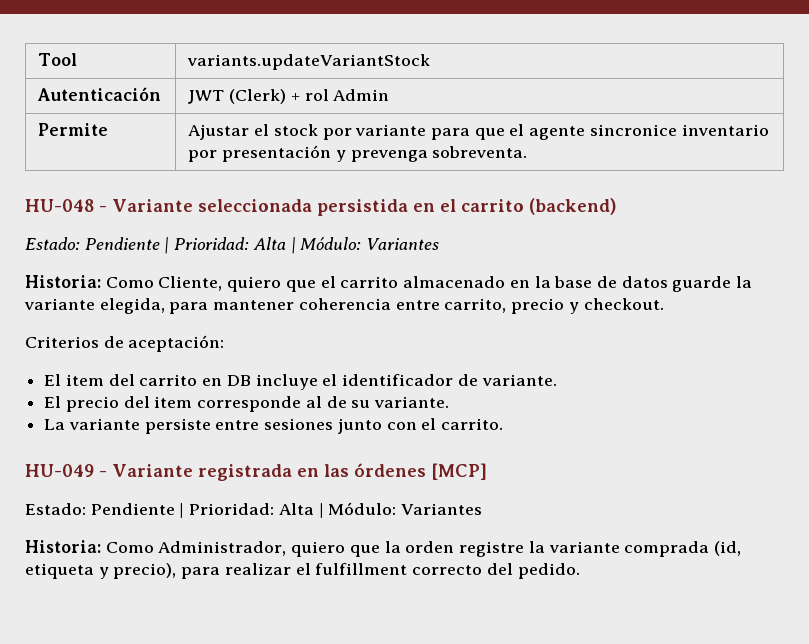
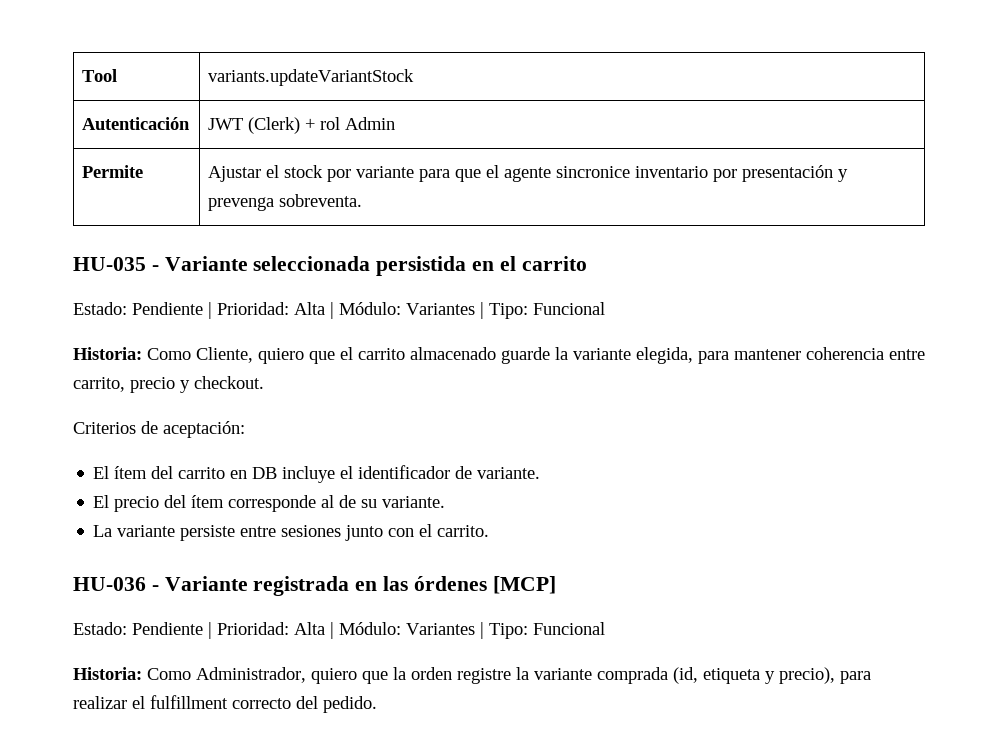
[25,199,94,212] HU-048 -> [73,257,146,271] HU-035
[528,198,617,215] [25,237,440,254] (backend) // Estado: Pendiente | Prioridad: Alta | Módulo: Variantes -> [73,302,605,319] // Estado: Pendiente | Prioridad: Alta | Módulo: Variantes | Tipo: Funcional
[509,276,668,288] en la base de datos -> (496, 353) none
[65,374,104,386] item -> [114,466,148,479] ítem
[154,396,193,408] item -> [191,495,225,508] ítem
[25,464,94,477] HU-049 -> [73,577,146,591] HU-036
(483, 509) none -> [480,622,605,639] | Tipo: Funcional

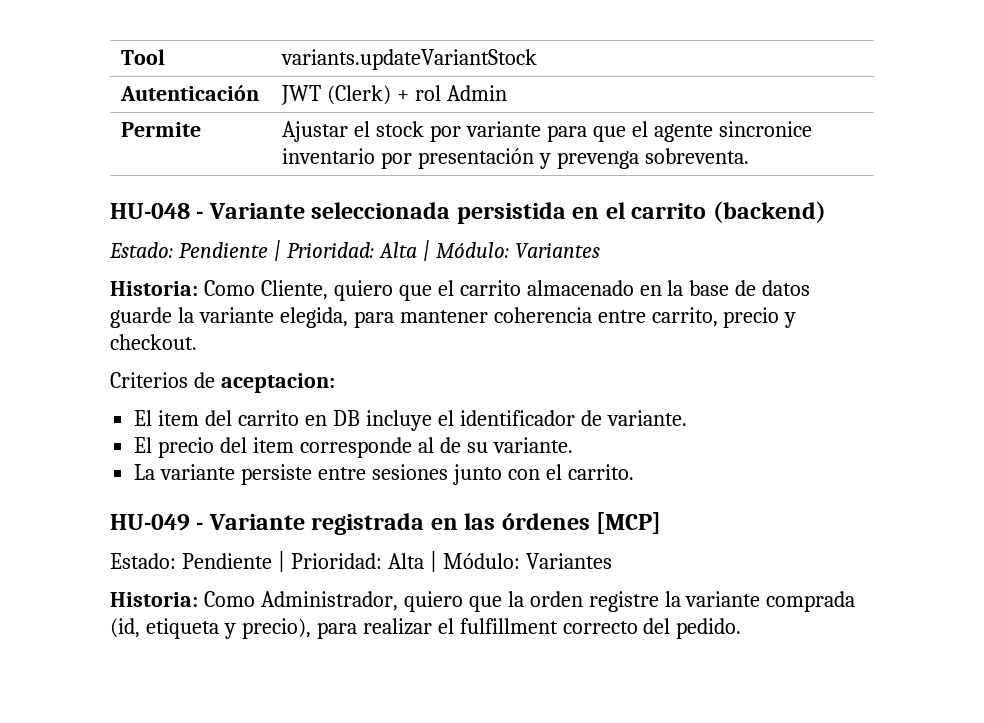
[73,257,146,271] HU-035 -> [110,203,190,219] HU-048
[73,302,605,319] // Estado: Pendiente | Prioridad: Alta | Módulo: Variantes | Tipo: Funcional -> [712,201,826,223] [109,240,600,261] (backend) // Estado: Pendiente | Prioridad: Alta | Módulo: Variantes
(496, 353) none -> [639,280,811,296] en la base de datos
[163,421,245,438] [93,466,148,479] aceptación: // El ítem -> [220,373,335,393] [134,410,200,426] aceptacion: // El item
[191,495,225,508] ítem -> [253,437,295,453] item
[73,577,146,591] HU-036 -> [110,514,190,531] HU-049
[480,622,605,639] | Tipo: Funcional -> (612, 561) none

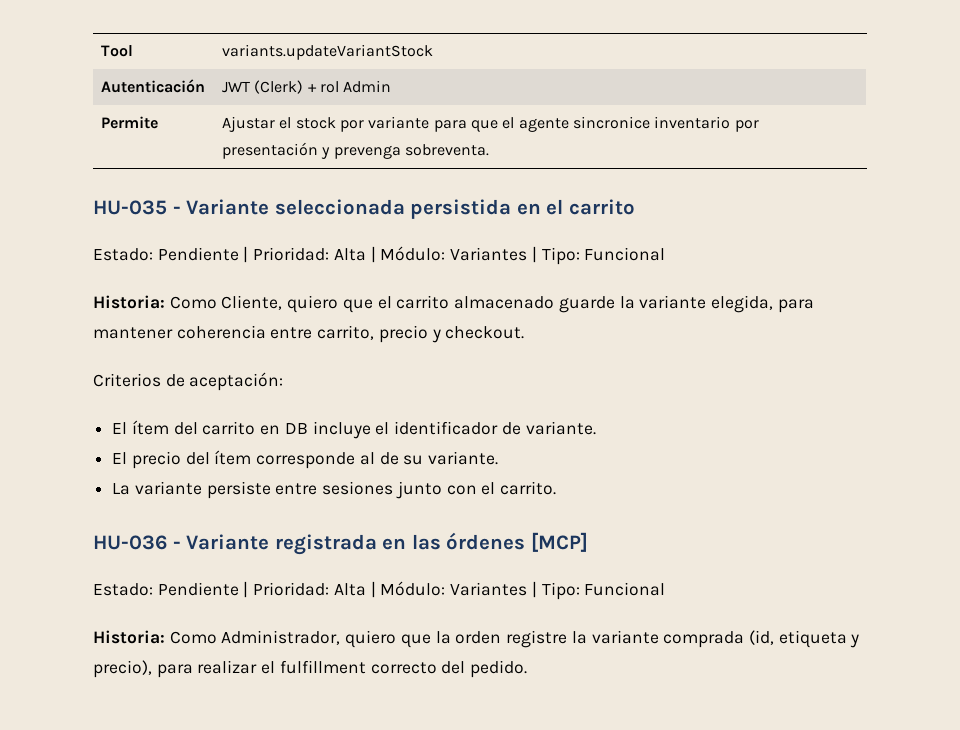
[110,203,190,219] HU-048 -> [93,200,167,215] HU-035
[712,201,826,223] [109,240,600,261] (backend) // Estado: Pendiente | Prioridad: Alta | Módulo: Variantes -> [93,246,666,265] // Estado: Pendiente | Prioridad: Alta | Módulo: Variantes | Tipo: Funcional
[639,280,811,296] en la base de datos -> (555, 302) none
[220,373,335,393] [134,410,200,426] aceptacion: // El item -> [189,372,284,391] [112,420,169,435] aceptación: // El ítem
[253,437,295,453] item -> [214,450,252,465] ítem
[110,514,190,531] HU-049 -> [93,535,167,550] HU-036
(612, 561) none -> [531,581,666,600] | Tipo: Funcional

